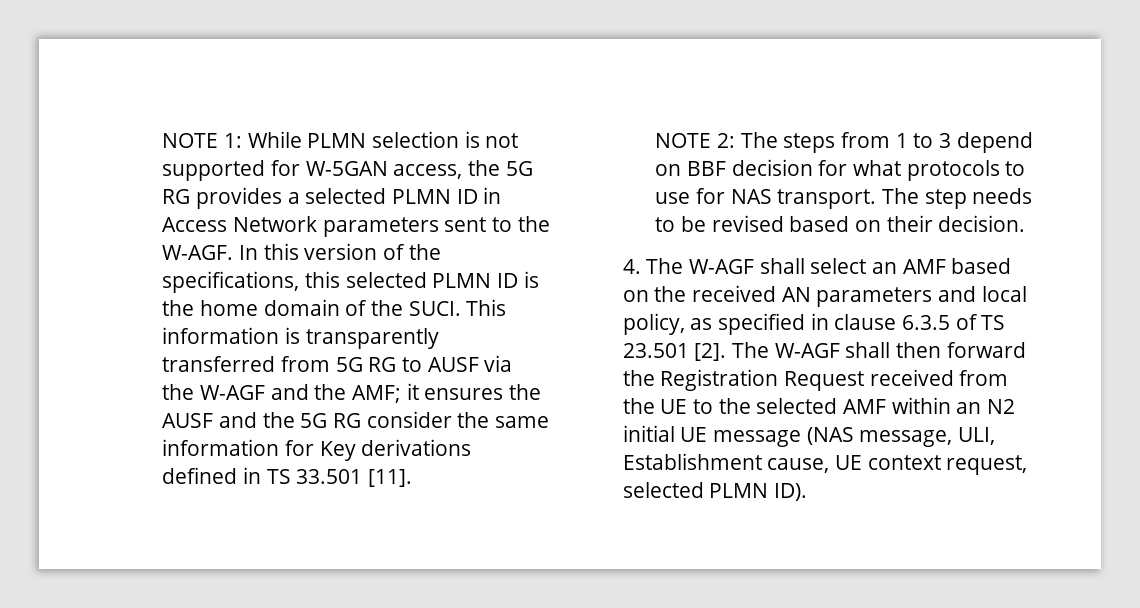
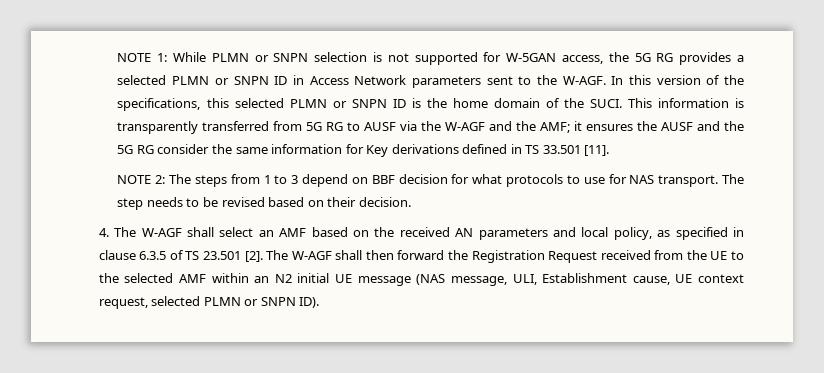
(367, 140) none -> [254,53,309,62] or SNPN
(452, 196) none -> [214,76,269,85] or SNPN
(492, 280) none -> [332,99,387,108] or SNPN
(769, 490) none -> [244,297,296,306] or SNPN

